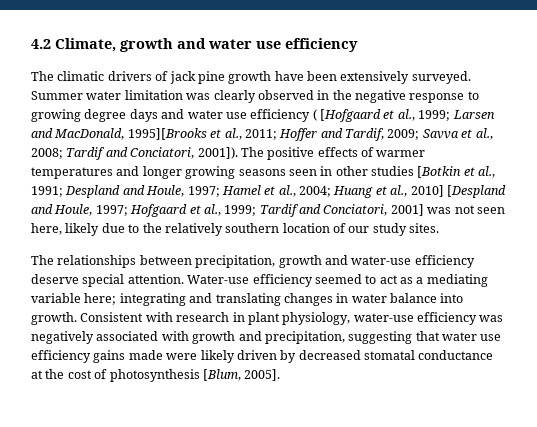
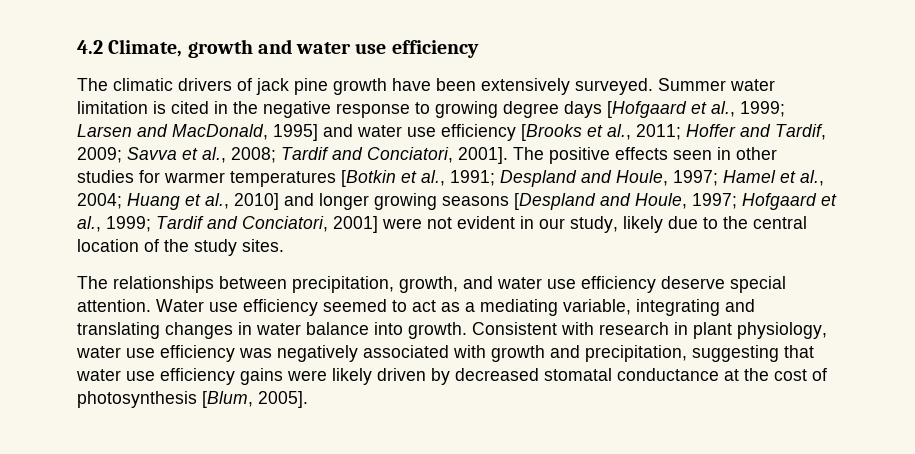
[186,90,314,103] was clearly observed -> [153,101,209,114] is cited
[161,109,317,122] and water use efficiency ( -> (602, 109) none
[127,128,207,140] 1995][Brooks -> [273,124,582,141] 1995] and water use efficiency [Brooks
[197,147,238,159] 2001]). -> [458,147,508,164] 2001].
[361,147,426,157] [31,166,286,179] of warmer temperatures and longer growing seasons -> (668, 153) none
(414, 171) none -> [139,170,336,187] for warmer temperatures
(444, 191) none -> [284,193,509,210] and longer growing seasons
[427,205,505,214] [31,223,62,235] was not seen here, -> [382,216,618,233] were not evident in our study,
[164,223,280,236] relatively southern -> [753,216,807,229] central
[348,226,370,233] our -> [164,239,189,252] the
[278,255,412,268] growth and water-use -> [399,276,576,293] growth, and water use
[187,275,250,284] Water-use -> [156,299,238,312] Water use
[31,293,117,305] variable here; -> [563,299,631,315] variable,
[353,313,414,322] water-use -> [76,346,155,358] water use
[128,350,163,360] made -> (283, 376) none

